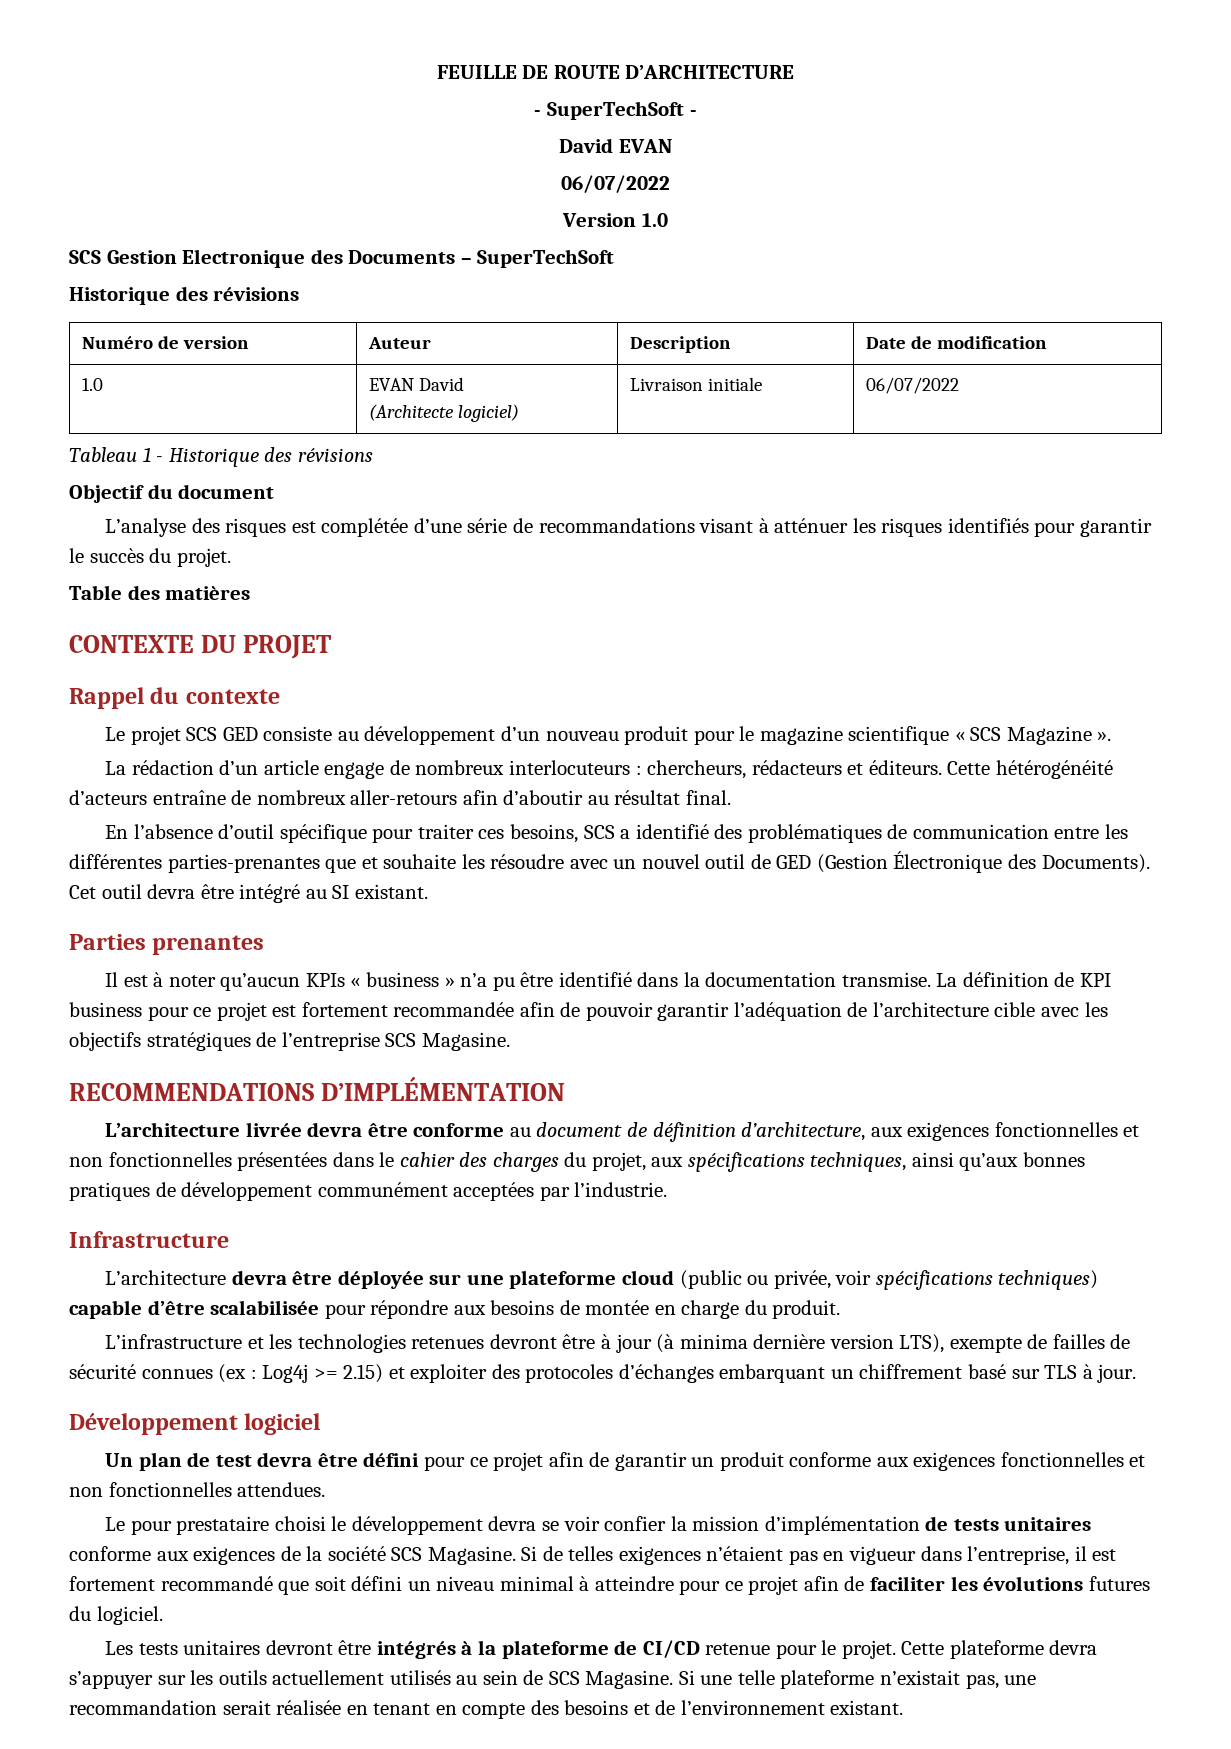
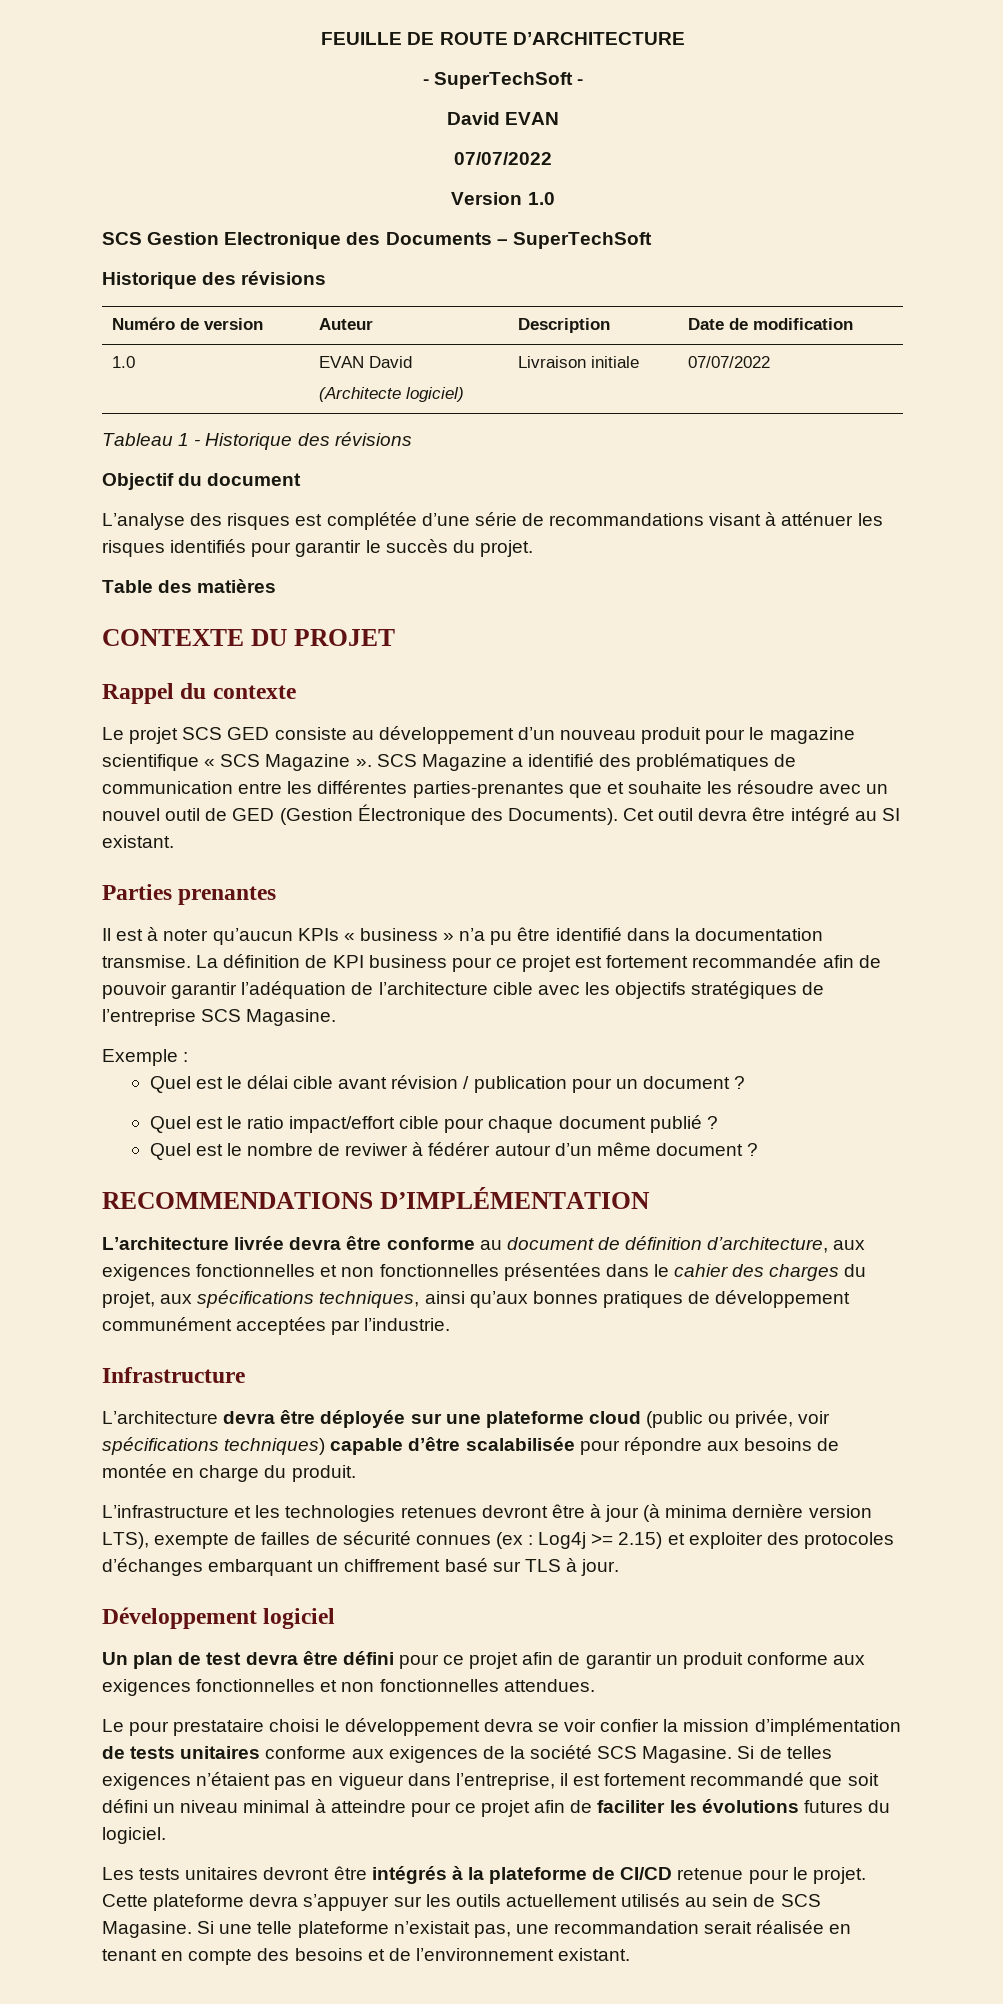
[561,175,670,193] 06/07/2022 -> [454,152,552,165] 07/07/2022
[865,377,959,394] 06/07/2022 -> [687,356,770,368] 07/07/2022
[105,760,1113,779] [69,790,731,805] [105,824,615,843] // La rédaction d’un article engage de nombreux interlocuteurs : chercheurs, rédacteurs et éditeurs. Cette hétérogénéité d’acteurs entraîne de nombreux aller-retours afin d’aboutir au résultat final. // En l’absence d’outil spécifique pour traiter ces besoins, SCS -> [376,754,507,771] SCS Magazine
(510, 1041) none -> [102,1049,189,1066] [149,1075,746,1093] [149,1115,718,1133] [149,1142,759,1160] // Exemple : // Quel est le délai cible avant révision / publication pour un document ? // Quel est le ratio impact/effort cible pour chaque document publié ? // Quel est le nombre de reviwer à fédérer autour d’un même document ?

